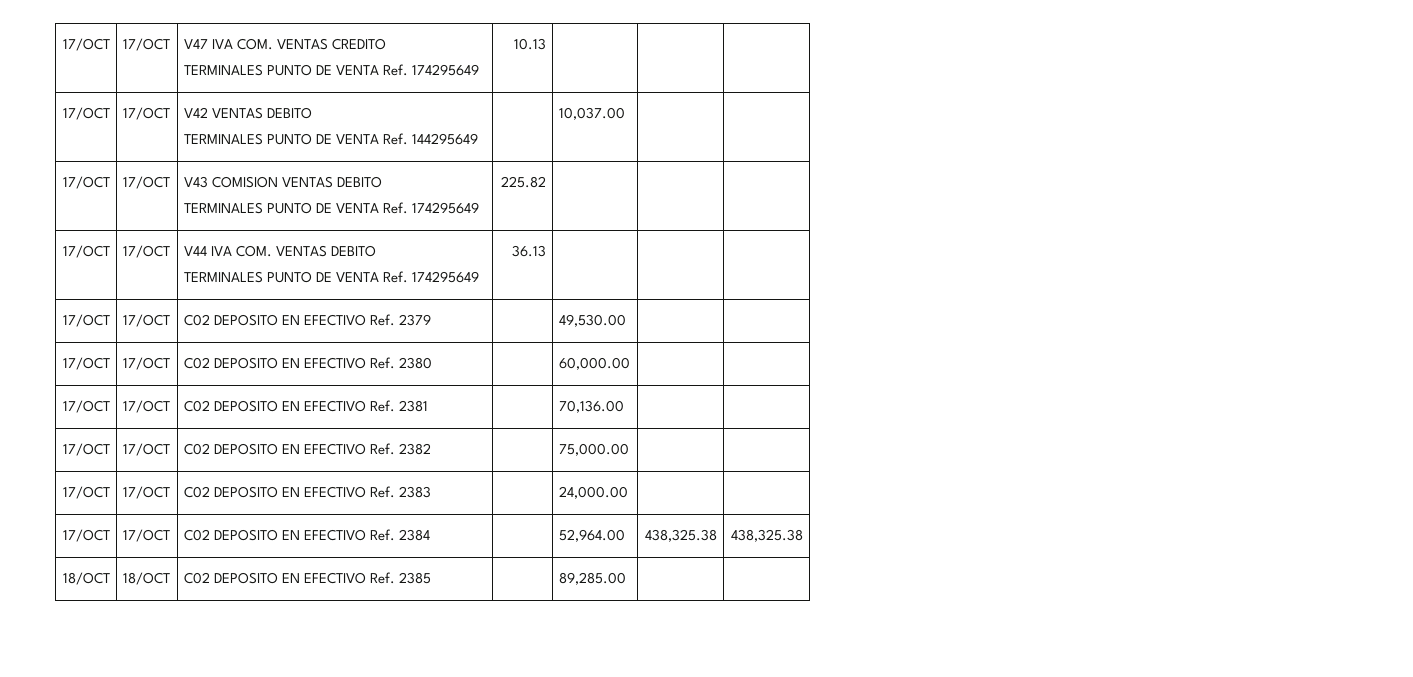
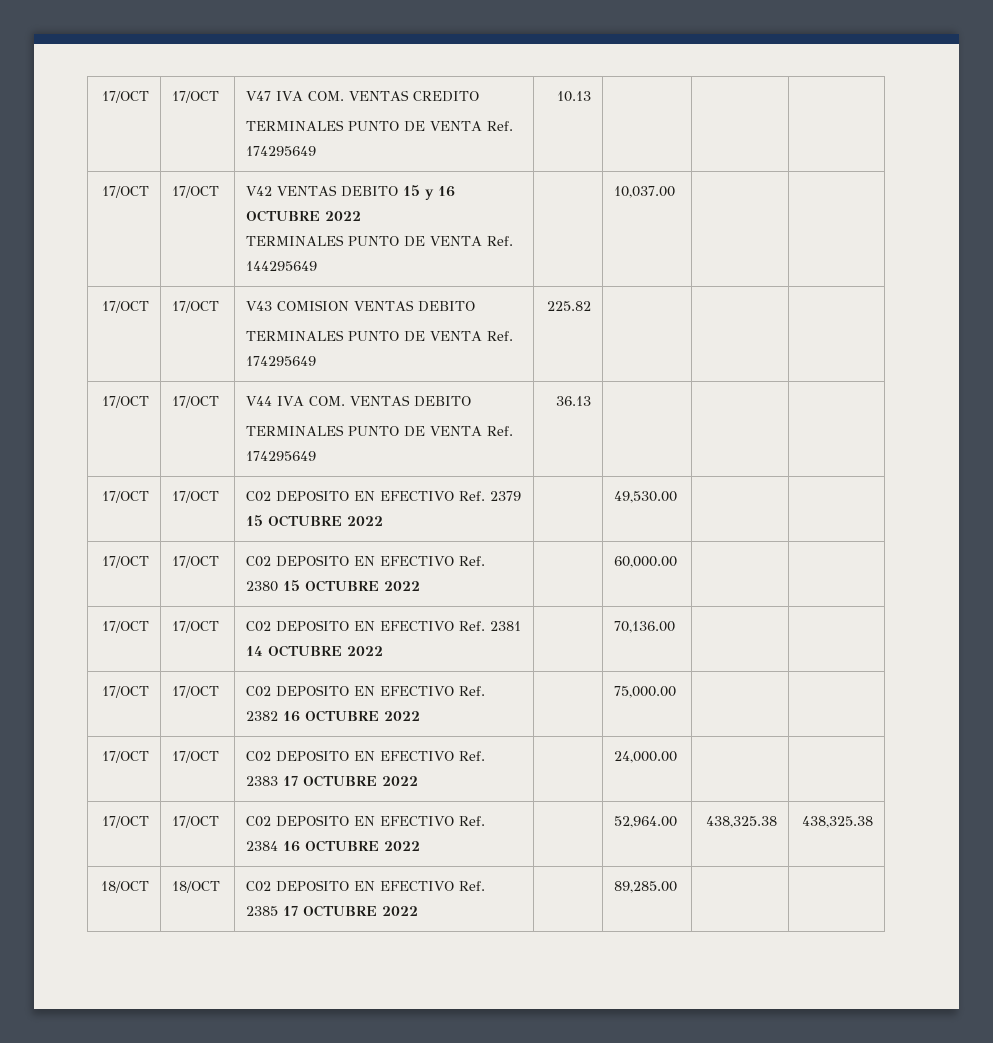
(312, 113) none -> [403,185,456,200] [246,210,362,222] 15 y 16 OCTUBRE 2022
(431, 320) none -> [246,515,384,527] 15 OCTUBRE 2022
(432, 363) none -> [283,580,421,592] 15 OCTUBRE 2022
(428, 406) none -> [246,645,384,657] 14 OCTUBRE 2022
(431, 449) none -> [283,710,421,722] 16 OCTUBRE 2022
(431, 492) none -> [283,775,419,787] 17 OCTUBRE 2022
(430, 535) none -> [283,840,421,852] 16 OCTUBRE 2022
(431, 578) none -> [283,905,419,917] 17 OCTUBRE 2022

